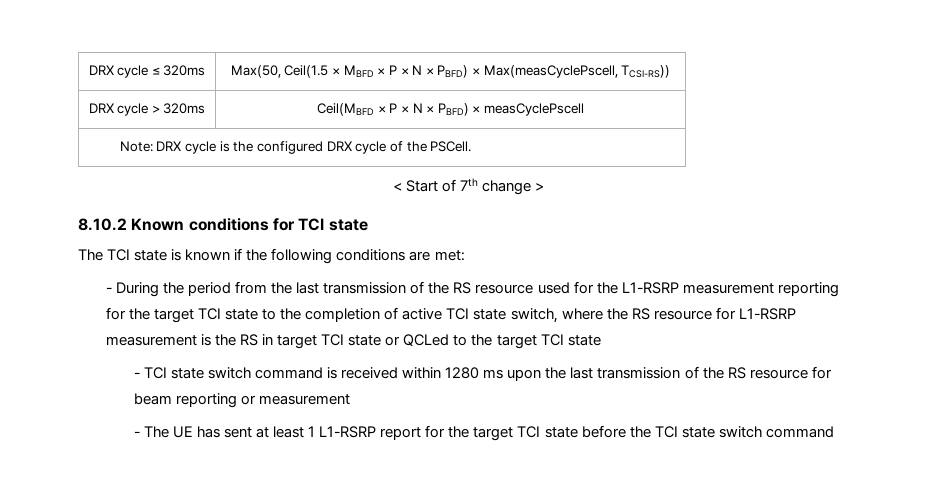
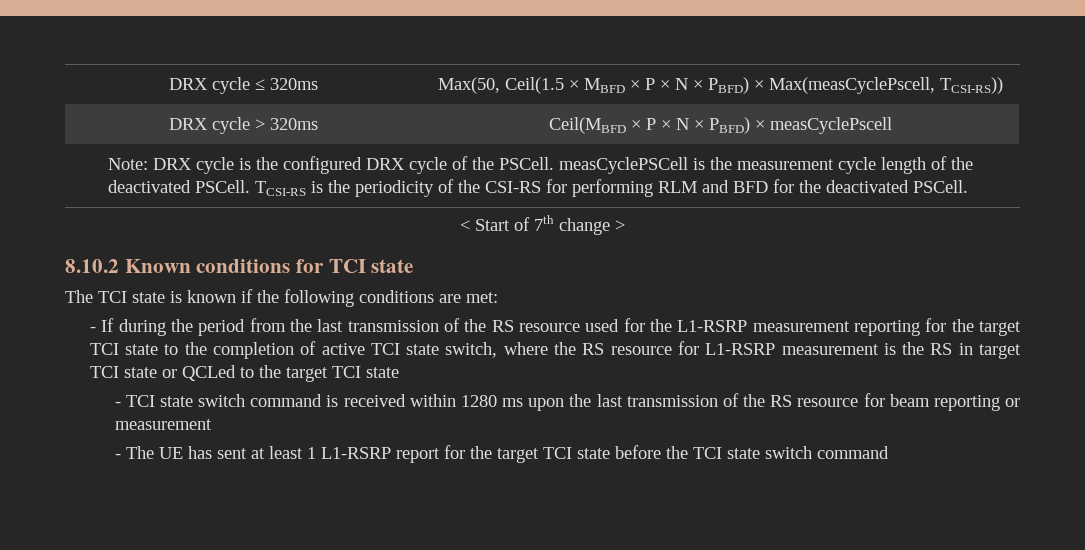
(472, 146) none -> [558,156,973,174] [107,179,968,197] measCyclePSCell is the measurement cycle length of the deactivated PSCell. TCSI-RS is the periodicity of the CSI-RS for performing RLM and BFD for the deactivated PSCell.
[115,282,159,297] During -> [101,318,166,336] If during

